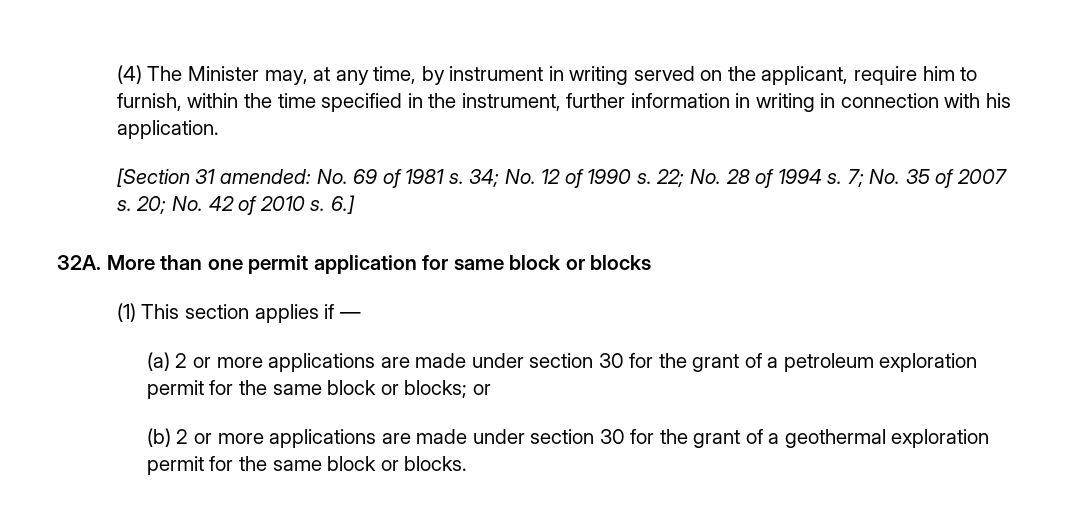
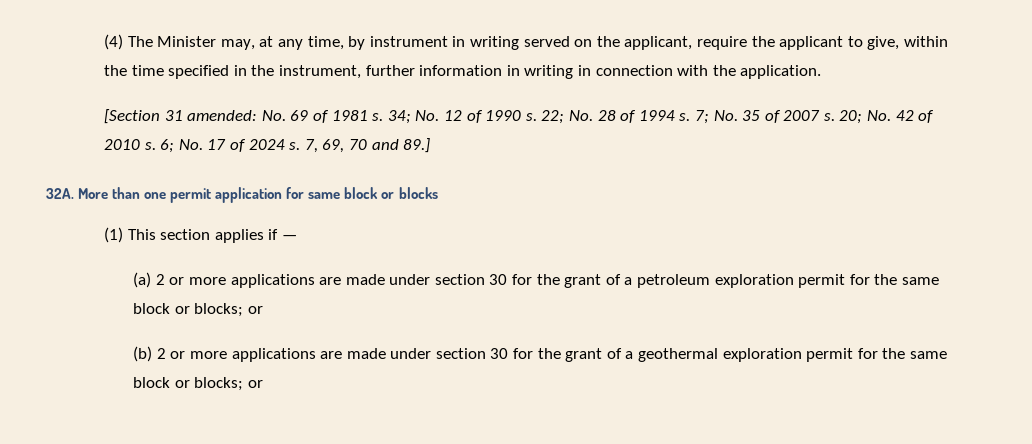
[922,66,978,81] [116,93,182,111] him to furnish, -> [751,36,900,50] the applicant to give,
[985,93,1011,108] his -> [712,65,736,76] the
[330,195,355,214] 6.] -> [160,138,431,153] 6; No. 17 of 2024 s. 7, 69, 70 and 89.]
[404,456,468,471] blocks. -> [194,377,263,391] blocks; or

